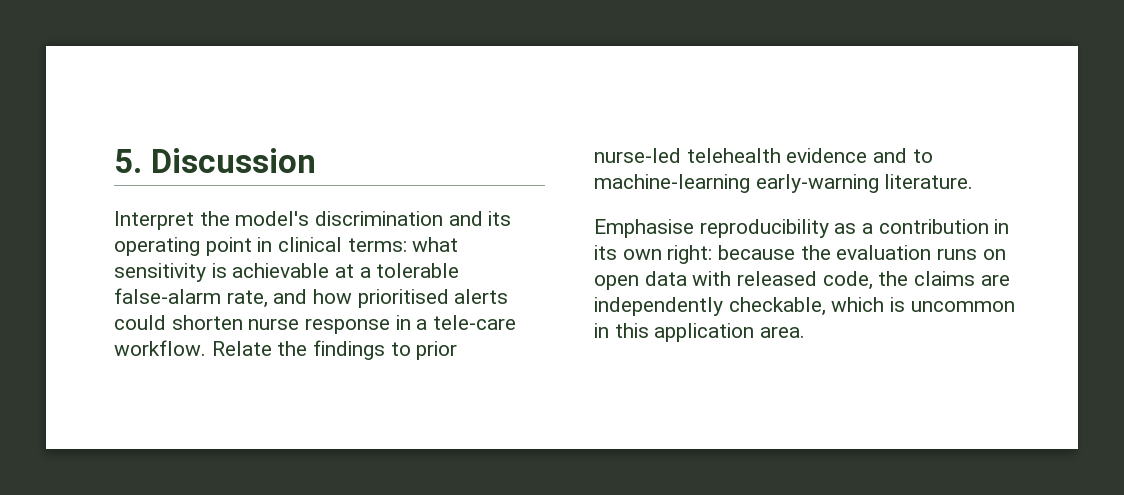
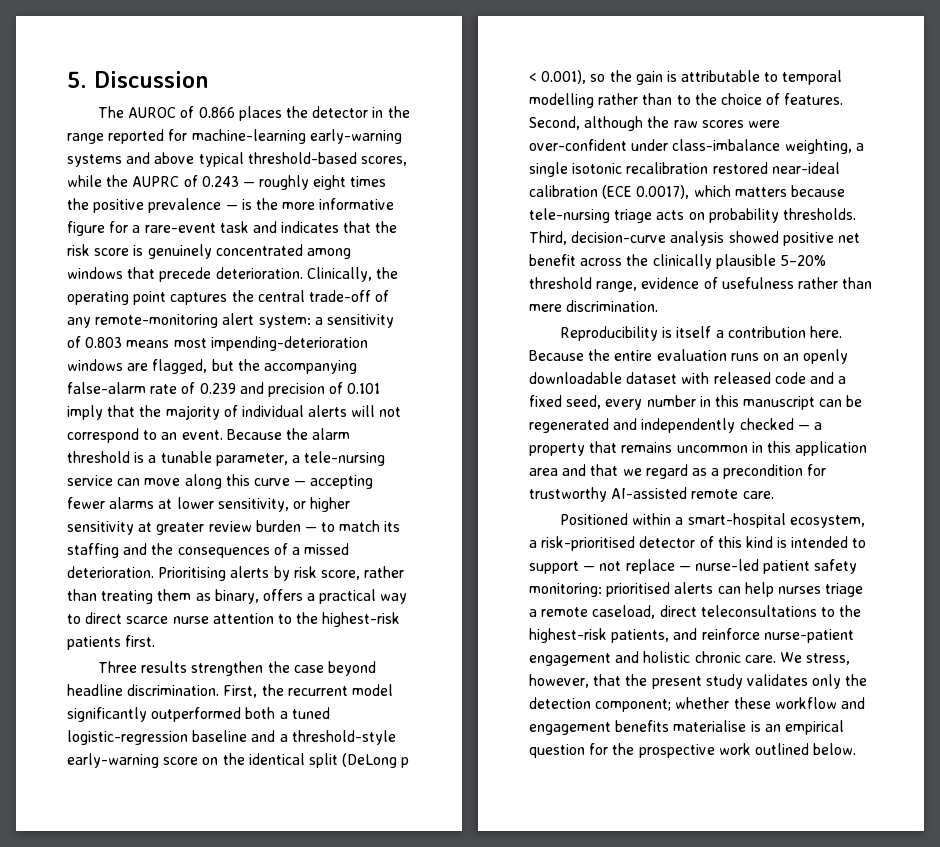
[114,211,512,230] [114,237,459,256] [114,263,460,282] [114,288,509,308] [114,315,517,334] [114,340,458,360] [594,148,933,163] [594,174,974,193] [594,219,1010,238] [594,245,1006,264] [594,271,1010,290] [594,297,1015,316] [594,323,806,342] Interpret the model's discrimination and its operating point in clinical terms: what sensitivity is achievable at a tolerable false-alarm rate, and how prioritised alerts could shorten nurse response in a tele-care workflow. Relate the findings to prior nurse-led telehealth evidence and to machine-learning early-warning literature. // Emphasise reproducibility as a contribution in its own right: because the evaluation runs on open data with released code, the claims are independently checkable, which is uncommon in this application area. -> [98,106,410,121] [67,129,402,144] [67,152,407,167] [67,175,387,190] [67,198,395,213] [67,221,398,236] [67,244,351,259] [67,267,398,282] [67,290,390,305] [67,313,394,328] [67,336,368,351] [67,359,357,374] [67,382,381,397] [67,405,402,420] [67,428,351,443] [67,451,386,466] [67,474,374,489] [67,497,351,512] [67,520,401,535] [67,543,350,558] [67,566,405,581] [67,589,408,604] [67,612,401,627] [67,635,156,650] [98,661,376,676] [67,684,393,698] [67,707,330,722] [67,730,396,745] [67,753,410,768] [529,70,843,85] [529,93,844,108] [529,116,780,131] [529,139,864,154] [529,162,840,177] [529,185,845,199] [529,208,856,223] [529,231,860,246] [529,254,826,269] [529,277,873,292] [529,300,659,312] [560,326,842,341] [529,349,849,364] [529,372,847,384] [529,395,863,410] [529,418,822,433] [529,441,868,456] [529,464,827,479] [529,487,774,502] [560,513,865,528] [529,536,867,551] [529,559,858,574] [529,582,864,597] [529,605,862,619] [529,628,854,643] [529,651,851,666] [529,674,868,689] [529,697,865,712] [529,720,844,735] [529,743,857,758] The AUROC of 0.866 places the detector in the range reported for machine-learning early-warning systems and above typical threshold-based scores, while the AUPRC of 0.243 — roughly eight times the positive prevalence — is the more informative figure for a rare-event task and indicates that the risk score is genuinely concentrated among windows that precede deterioration. Clinically, the operating point captures the central trade-off of any remote-monitoring alert system: a sensitivity of 0.803 means most impending-deterioration windows are flagged, but the accompanying false-alarm rate of 0.239 and precision of 0.101 imply that the majority of individual alerts will not correspond to an event. Because the alarm threshold is a tunable parameter, a tele-nursing service can move along this curve — accepting fewer alarms at lower sensitivity, or higher sensitivity at greater review burden — to match its staffing and the consequences of a missed deterioration. Prioritising alerts by risk score, rather than treating them as binary, offers a practical way to direct scarce nurse attention to the highest-risk patients first. // Three results strengthen the case beyond headline discrimination. First, the recurrent model significantly outperformed both a tuned logistic-regression baseline and a threshold-style early-warning score on the identical split (DeLong p < 0.001), so the gain is attributable to temporal modelling rather than to the choice of features. Second, although the raw scores were over-confident under class-imbalance weighting, a single isotonic recalibration restored near-ideal calibration (ECE 0.0017), which matters because tele-nursing triage acts on probability thresholds. Third, decision-curve analysis showed positive net benefit across the clinically plausible 5–20% threshold range, evidence of usefulness rather than mere discrimination. // Reproducibility is itself a contribution here. Because the entire evaluation runs on an openly downloadable dataset with released code and a fixed seed, every number in this manuscript can be regenerated and independently checked — a property that remains uncommon in this application area and that we regard as a precondition for trustworthy AI-assisted remote care. // Positioned within a smart-hospital ecosystem, a risk-prioritised detector of this kind is intended to support — not replace — nurse-led patient safety monitoring: prioritised alerts can help nurses triage a remote caseload, direct teleconsultations to the highest-risk patients, and reinforce nurse-patient engagement and holistic chronic care. We stress, however, that the present study validates only the detection component; whether these workflow and engagement benefits materialise is an empirical question for the prospective work outlined below.

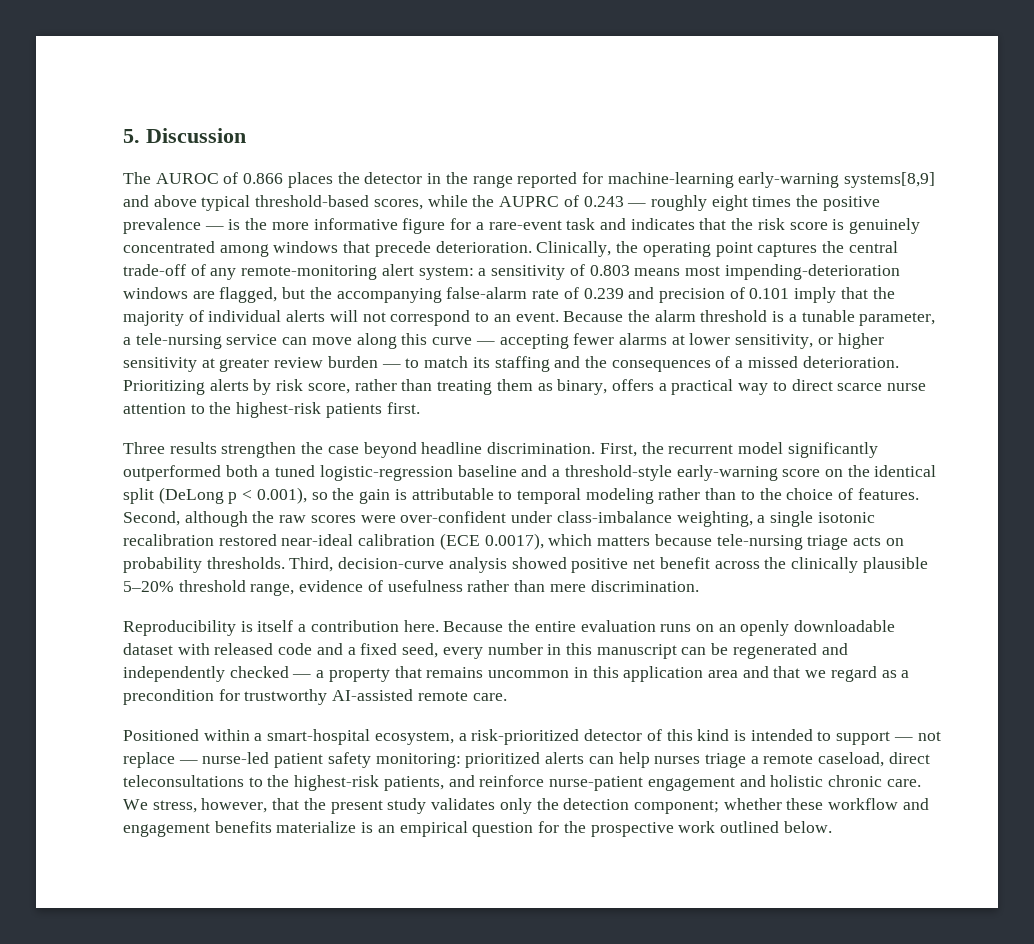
[67,154,122,167] systems -> [844,172,936,188] systems[8,9]
[158,567,227,581] Prioritising -> [123,380,205,395] Prioritizing
[529,93,594,108] modelling -> [585,488,654,504] modeling
[541,536,636,551] risk-prioritised -> [471,729,580,745] risk-prioritized
[606,582,671,597] prioritised -> [465,752,541,768] prioritized
[673,720,747,732] materialise -> [276,821,357,833] materialize

